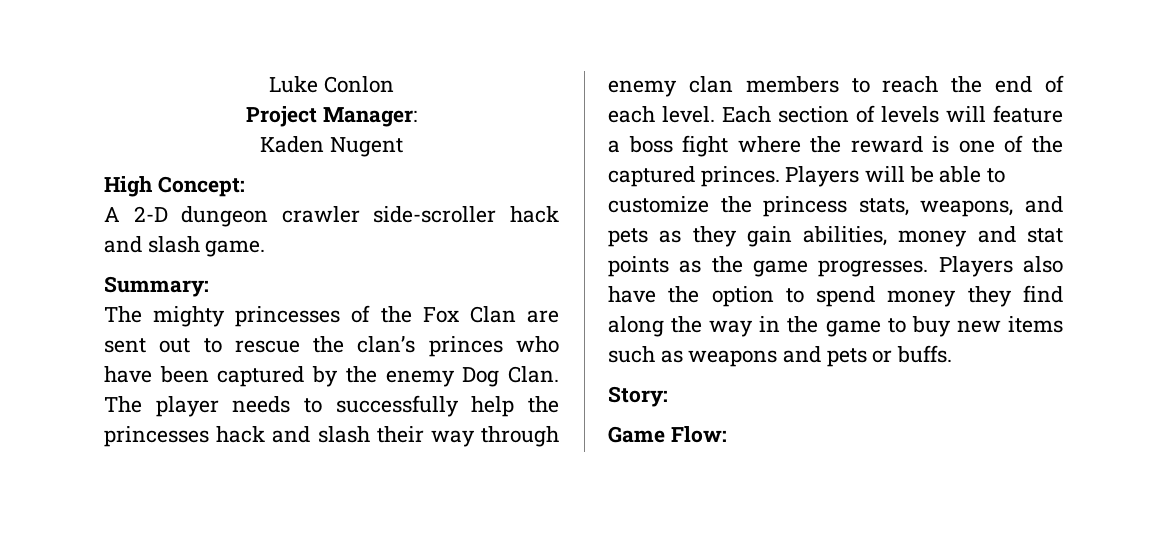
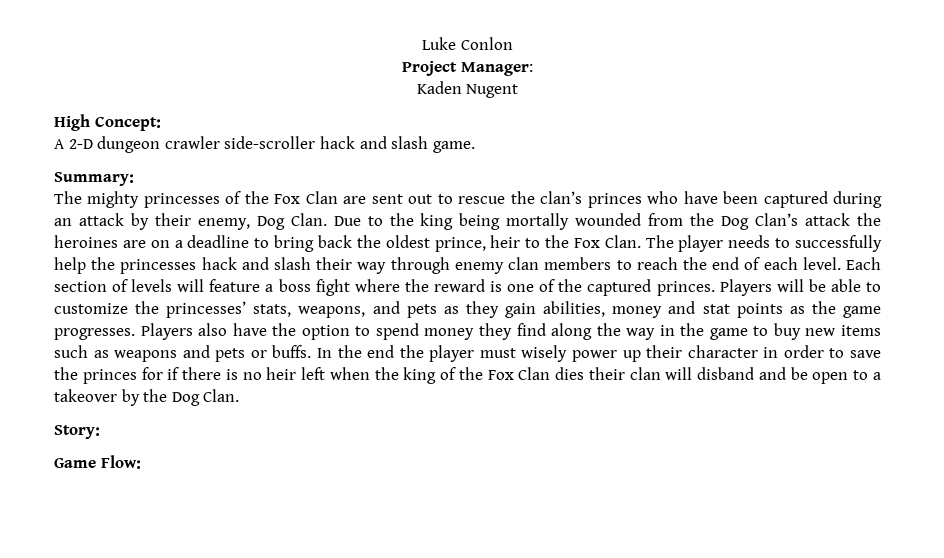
[312,366,500,387] by the enemy Dog -> [833,191,882,208] [54,213,881,230] [54,235,600,252] during an attack by their enemy, Dog Clan. Due to the king being mortally wounded from the Dog Clan’s attack the heroines are on a deadline to bring back the oldest prince, heir to the Fox
[763,196,848,217] princess -> [166,301,247,318] princesses’
(953, 354) none -> [317,345,881,362] [54,367,881,384] [54,389,240,406] In the end the player must wisely power up their character in order to save the princes for if there is no heir left when the king of the Fox Clan dies their clan will disband and be open to a takeover by the Dog Clan.

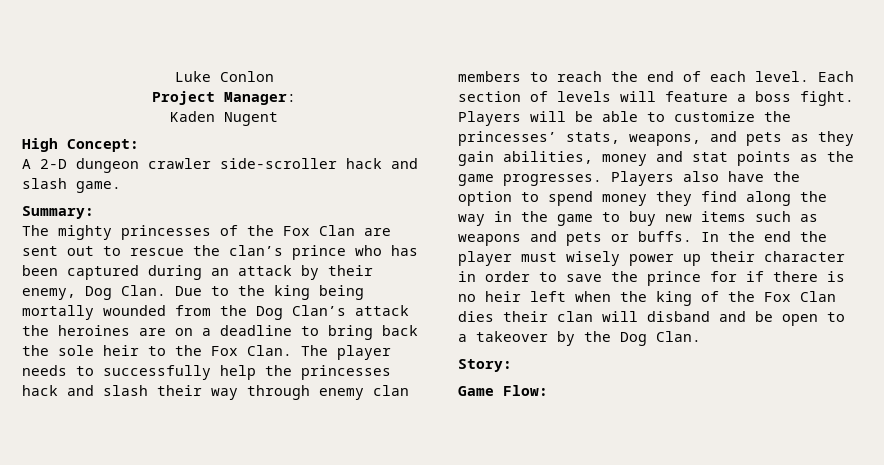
[587,191,718,208] princes who have -> [292,245,418,260] prince who has
[385,235,486,252] oldest prince, -> [58,345,94,356] sole
[315,279,715,296] fight where the reward is one of the captured princes. -> [800,91,854,106] fight.
[82,369,137,384] princes -> [647,271,701,286] prince

